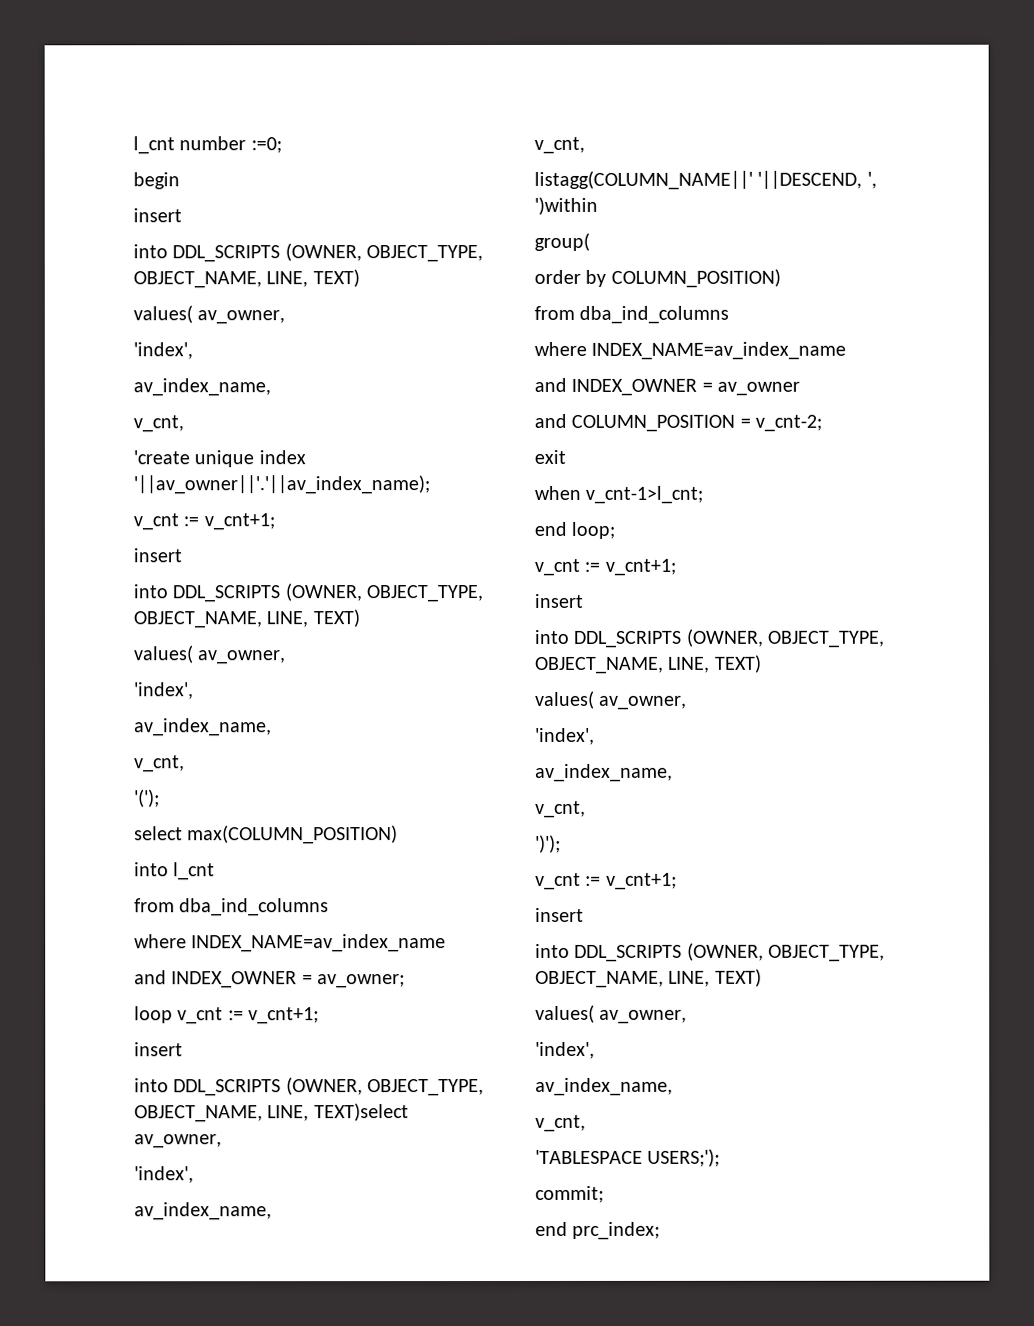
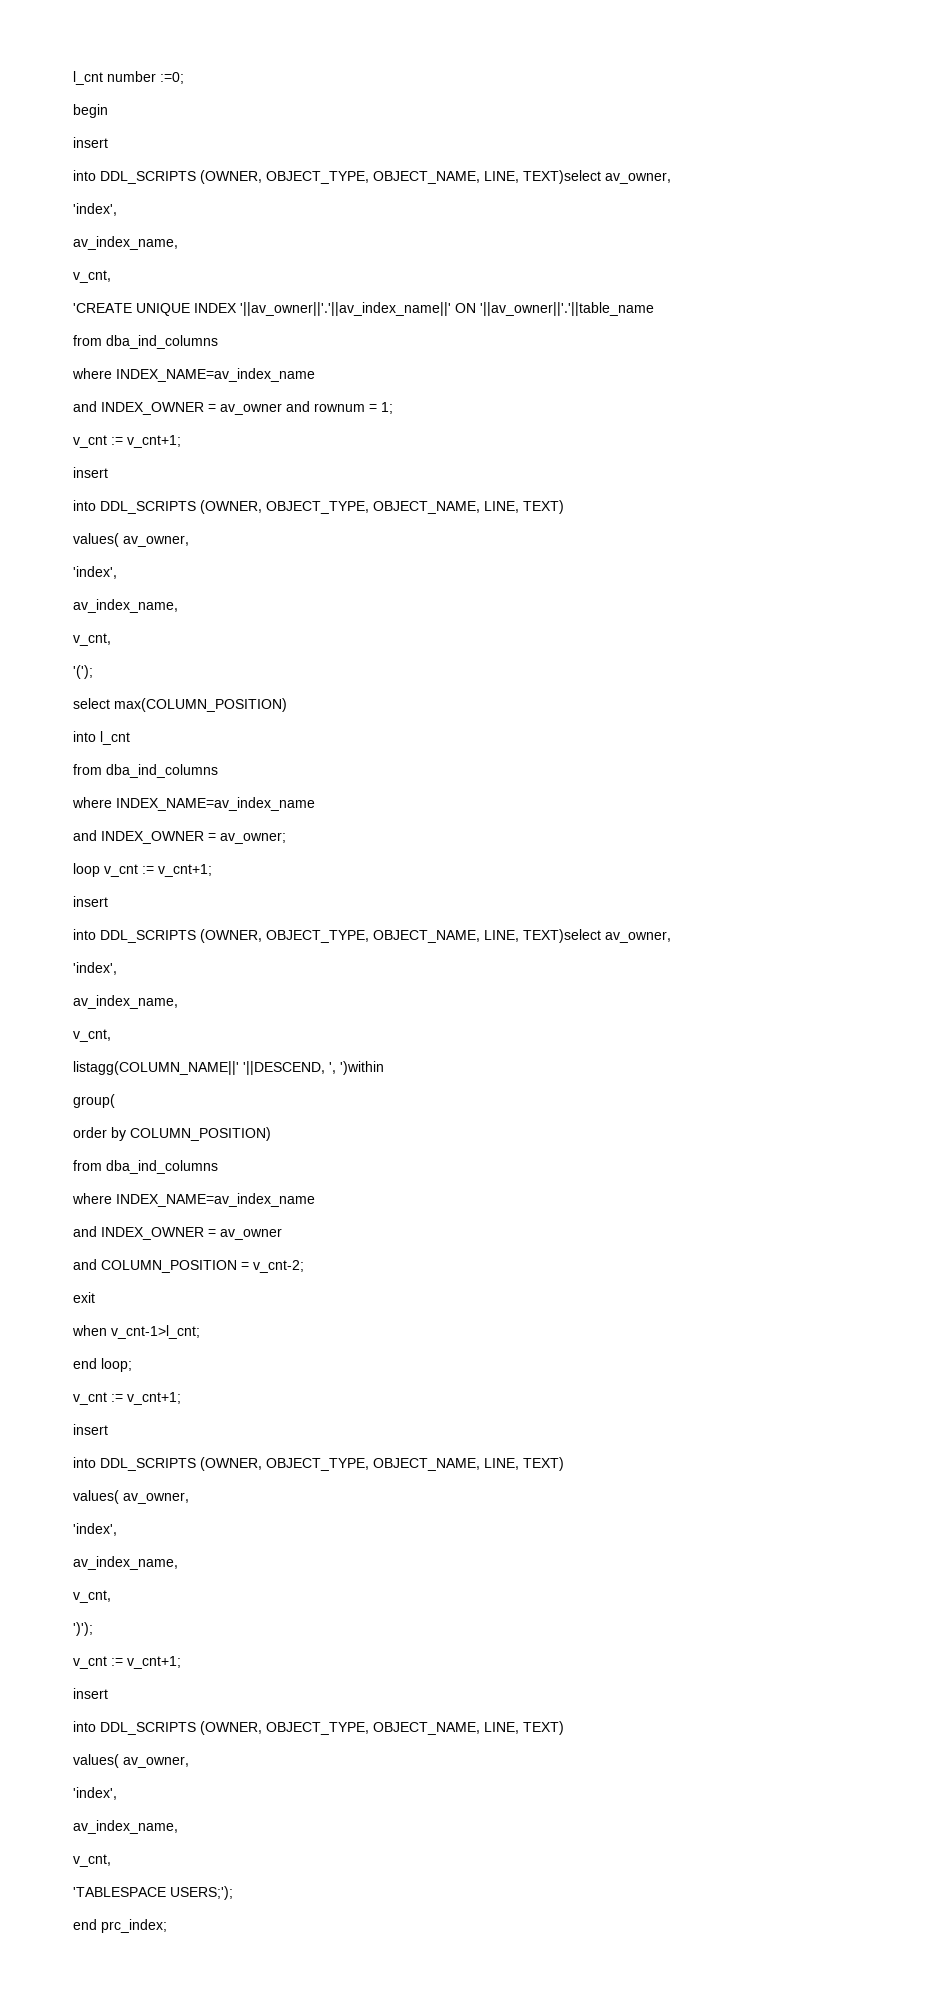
[312,269,360,288] [133,305,286,325] [133,342,193,360] [133,378,271,397] [133,415,184,433] [133,450,306,468] [133,475,430,495] TEXT) // values( av_owner, // 'index', // av_index_name, // v_cnt, // 'create unique index '||av_owner||'.'||av_index_name); -> [523,170,671,184] [73,203,117,216] [73,236,178,250] [73,270,111,283] [73,302,654,316] [73,335,218,349] [72,368,315,382] [73,401,393,415] TEXT)select av_owner, // 'index', // av_index_name, // v_cnt, // 'CREATE UNIQUE INDEX '||av_owner||'.'||av_index_name||' ON '||av_owner||'.'||table_name // from dba_ind_columns // where INDEX_NAME=av_index_name // and INDEX_OWNER = av_owner and rownum = 1;
[535,1185,604,1203] // commit; -> (233, 1893) none

